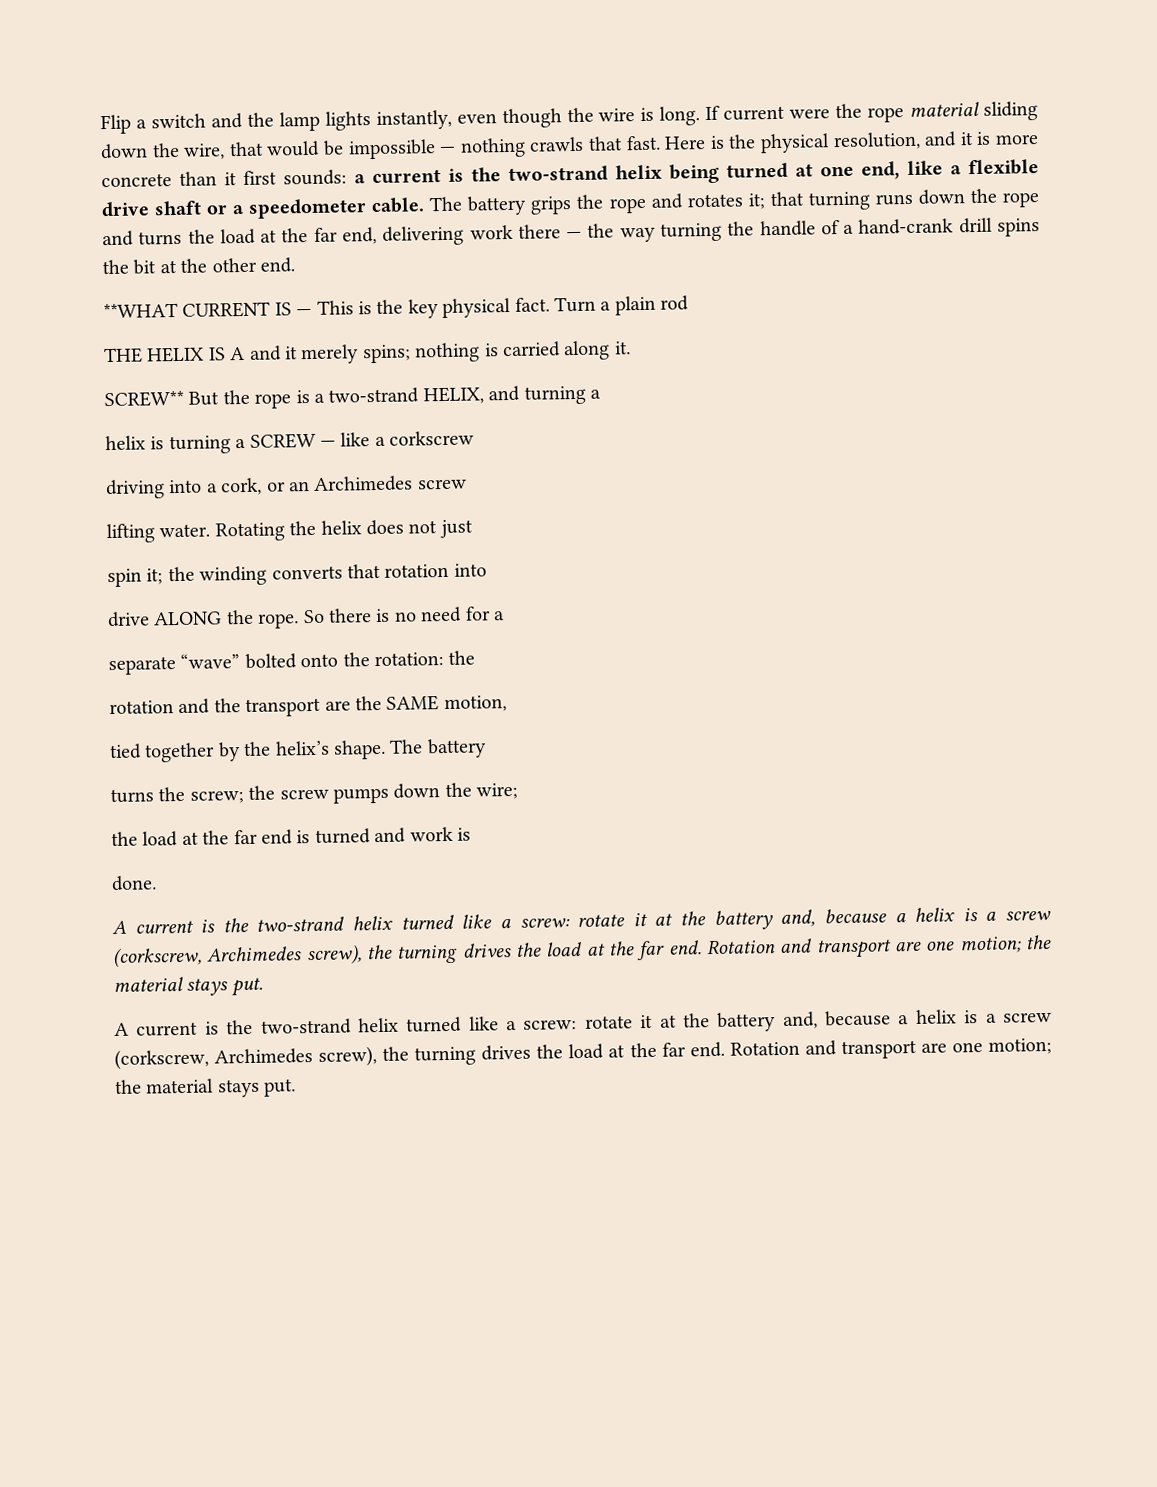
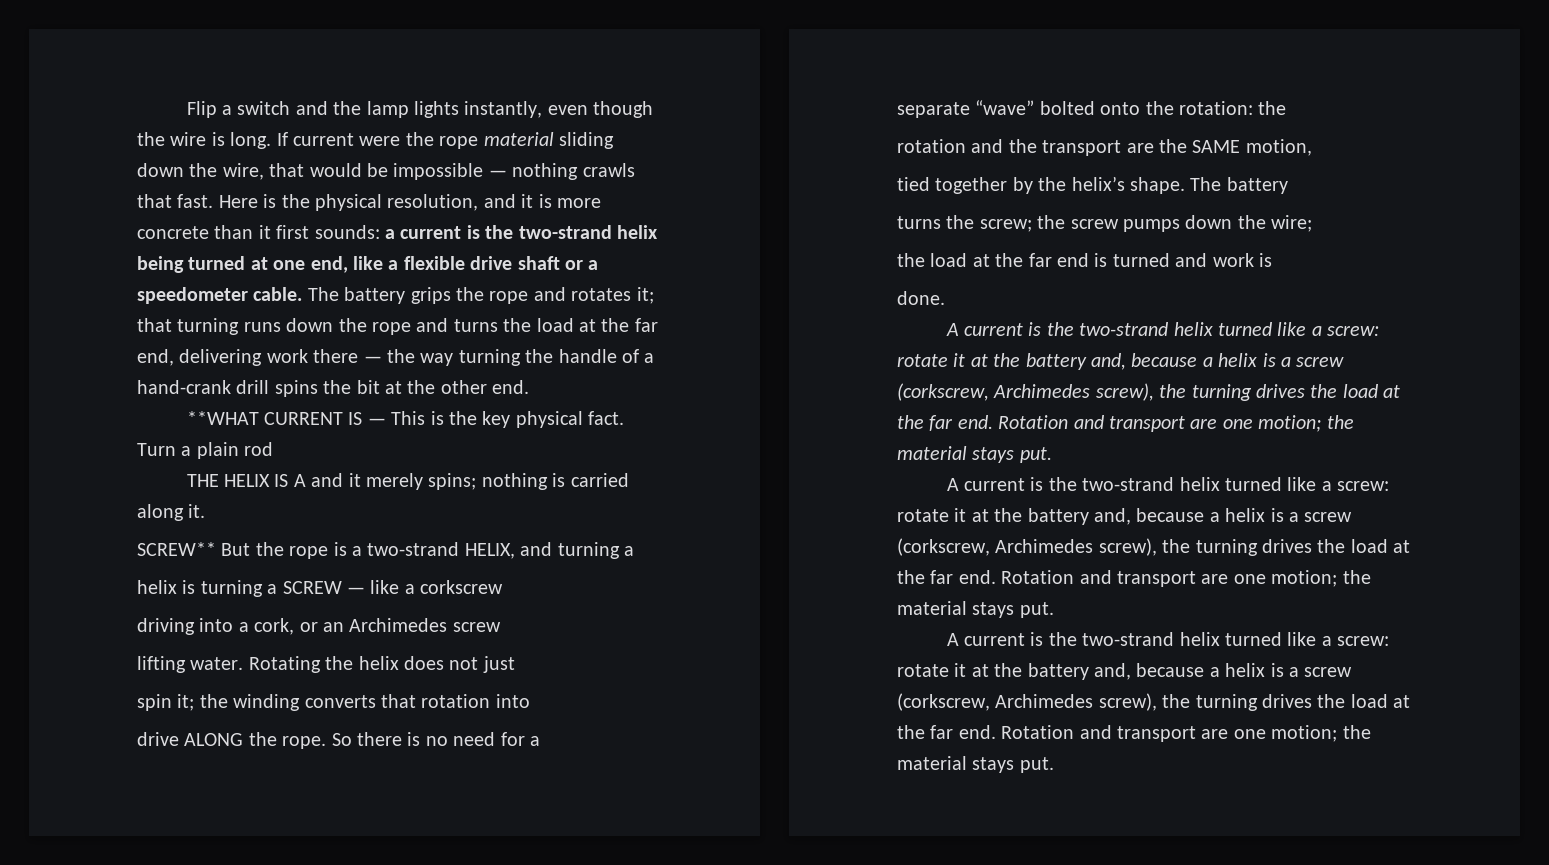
(297, 1087) none -> [946,632,1390,646] [897,663,1353,680] [897,693,1411,711] [897,725,1371,742] [897,756,1054,773] // A current is the two-strand helix turned like a screw: rotate it at the battery and, because a helix is a screw (corkscrew, Archimedes screw), the turning drives the load at the far end. Rotation and transport are one motion; the material stays put.

